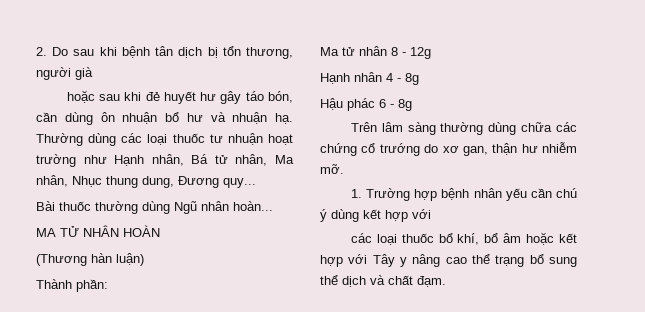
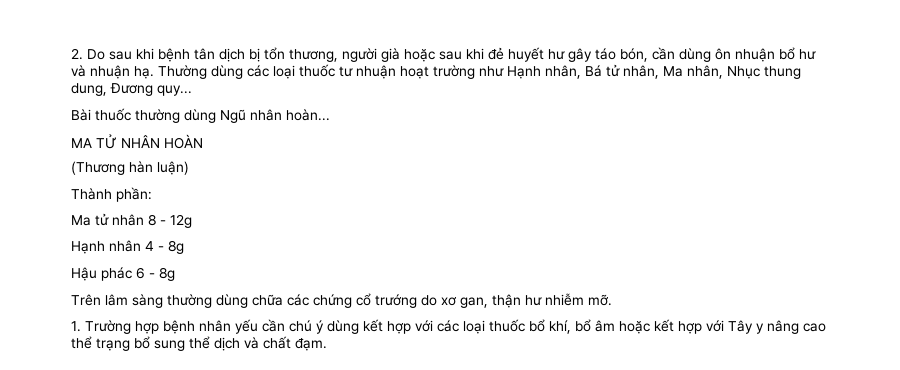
(93, 73) // -> (400, 55) none
(431, 214) // -> (433, 326) none

